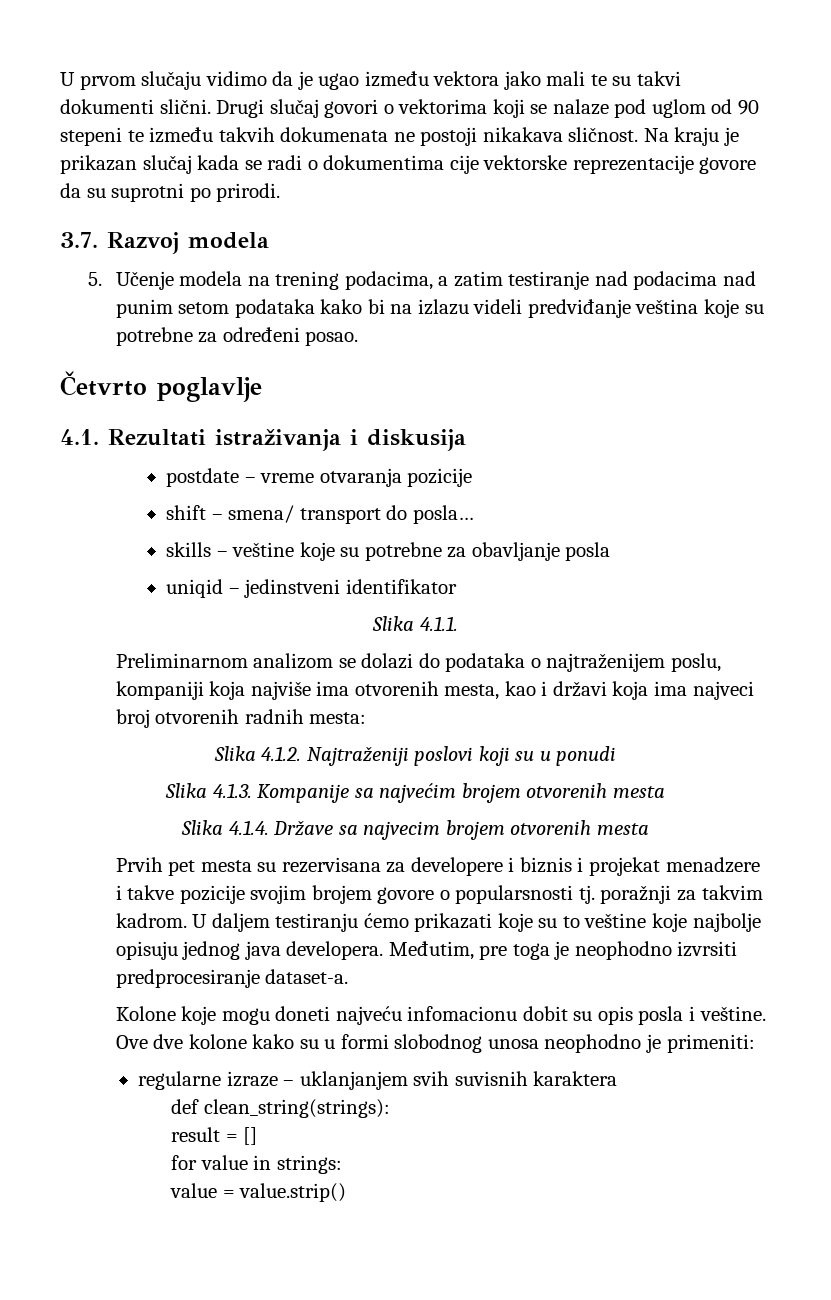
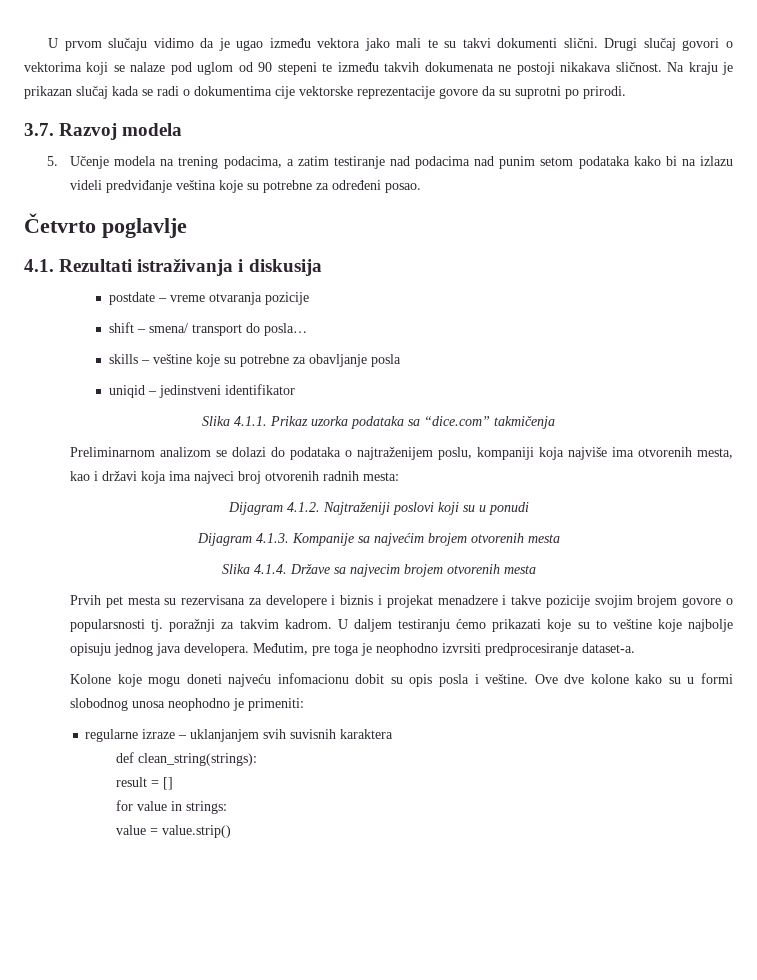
(458, 623) none -> [270,416,555,429] Prikaz uzorka podataka sa “dice.com” takmičenja
[213,746,256,761] Slika -> [227,502,283,515] Dijagram
[165,783,208,798] Slika -> [196,533,252,546] Dijagram

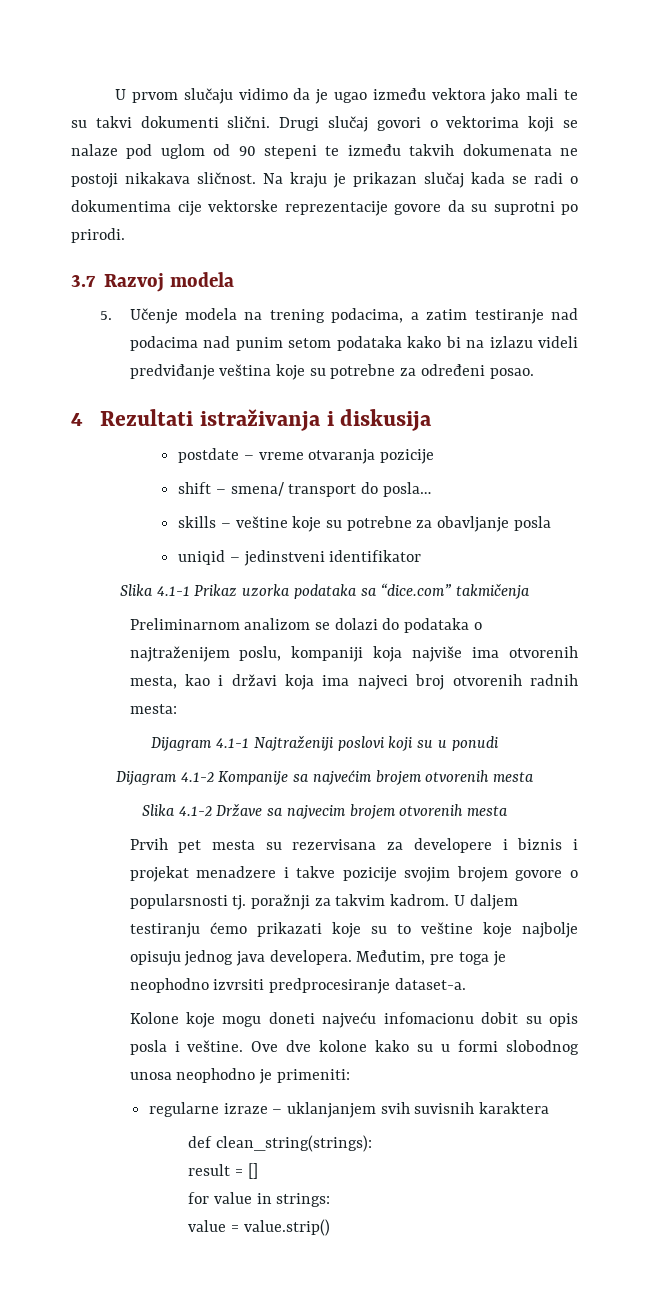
[24,123,54,136] 3.7. -> [71,275,96,287] 3.7
[24,213,187,238] [24,259,54,272] Četvrto poglavlje // 4.1. -> [71,413,83,426] 4
[234,416,267,426] 4.1.1. -> [156,586,190,596] 4.1-1
[286,502,320,512] 4.1.2. -> [216,738,250,748] 4.1-1
[255,533,289,543] 4.1.3. -> [180,772,214,783] 4.1-2
[253,564,287,574] 4.1.4. -> [178,806,212,817] 4.1-2

